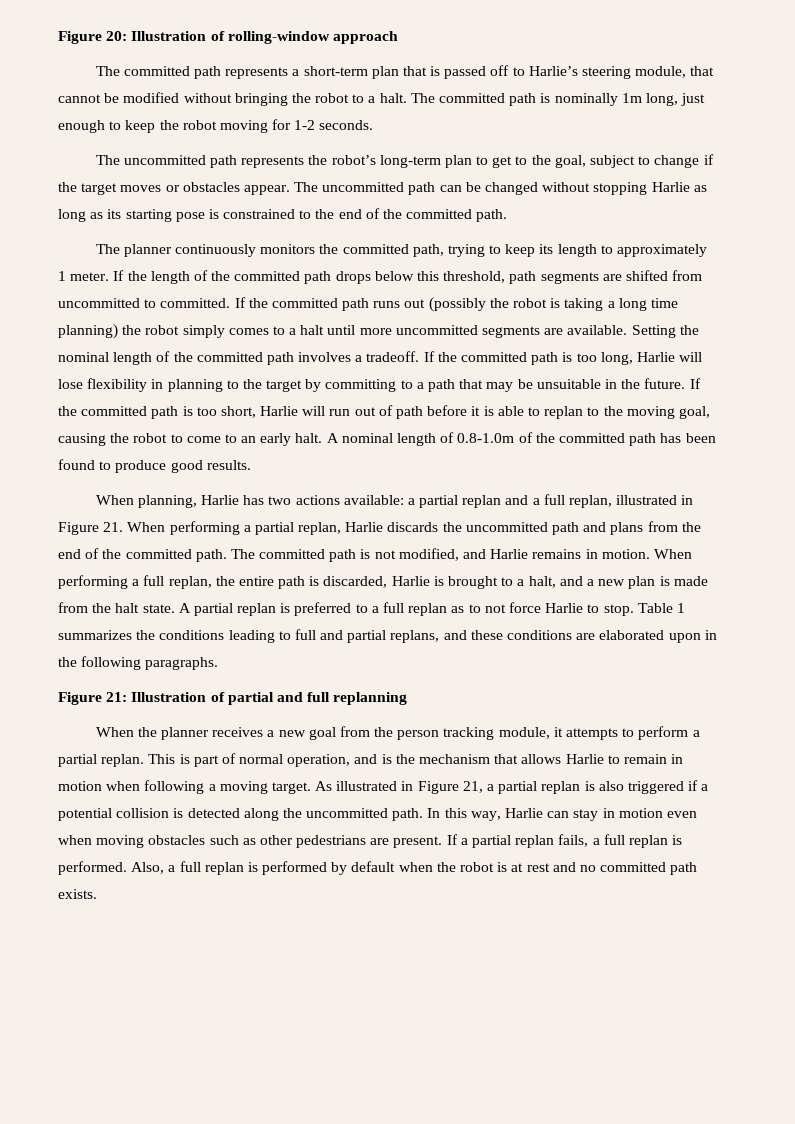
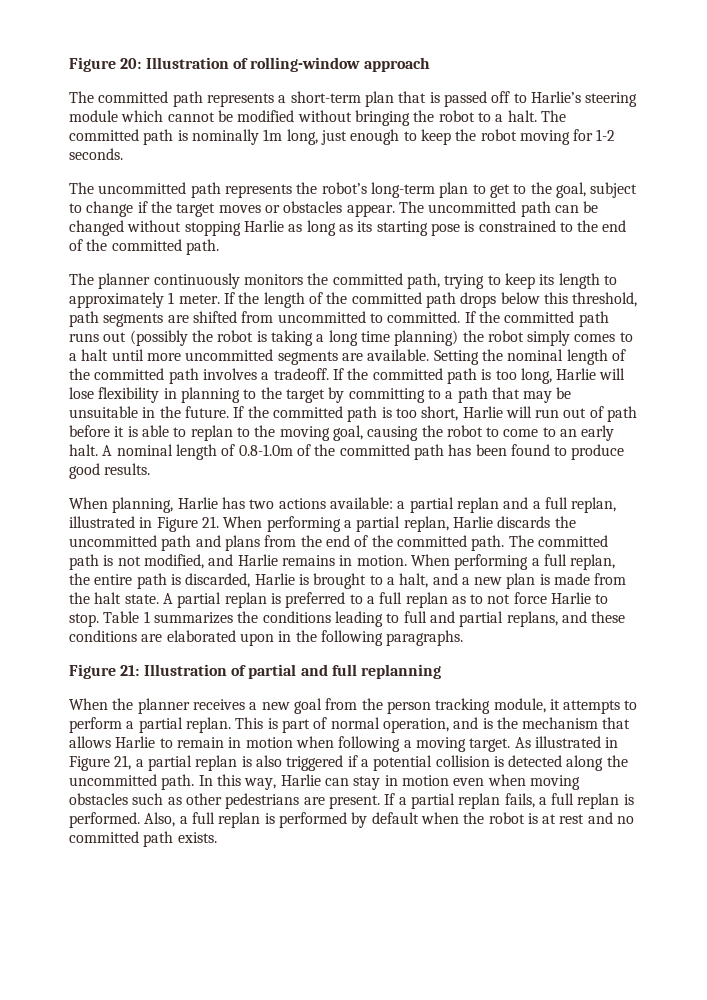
[635,66,715,78] module, that -> [69,110,164,122] module which

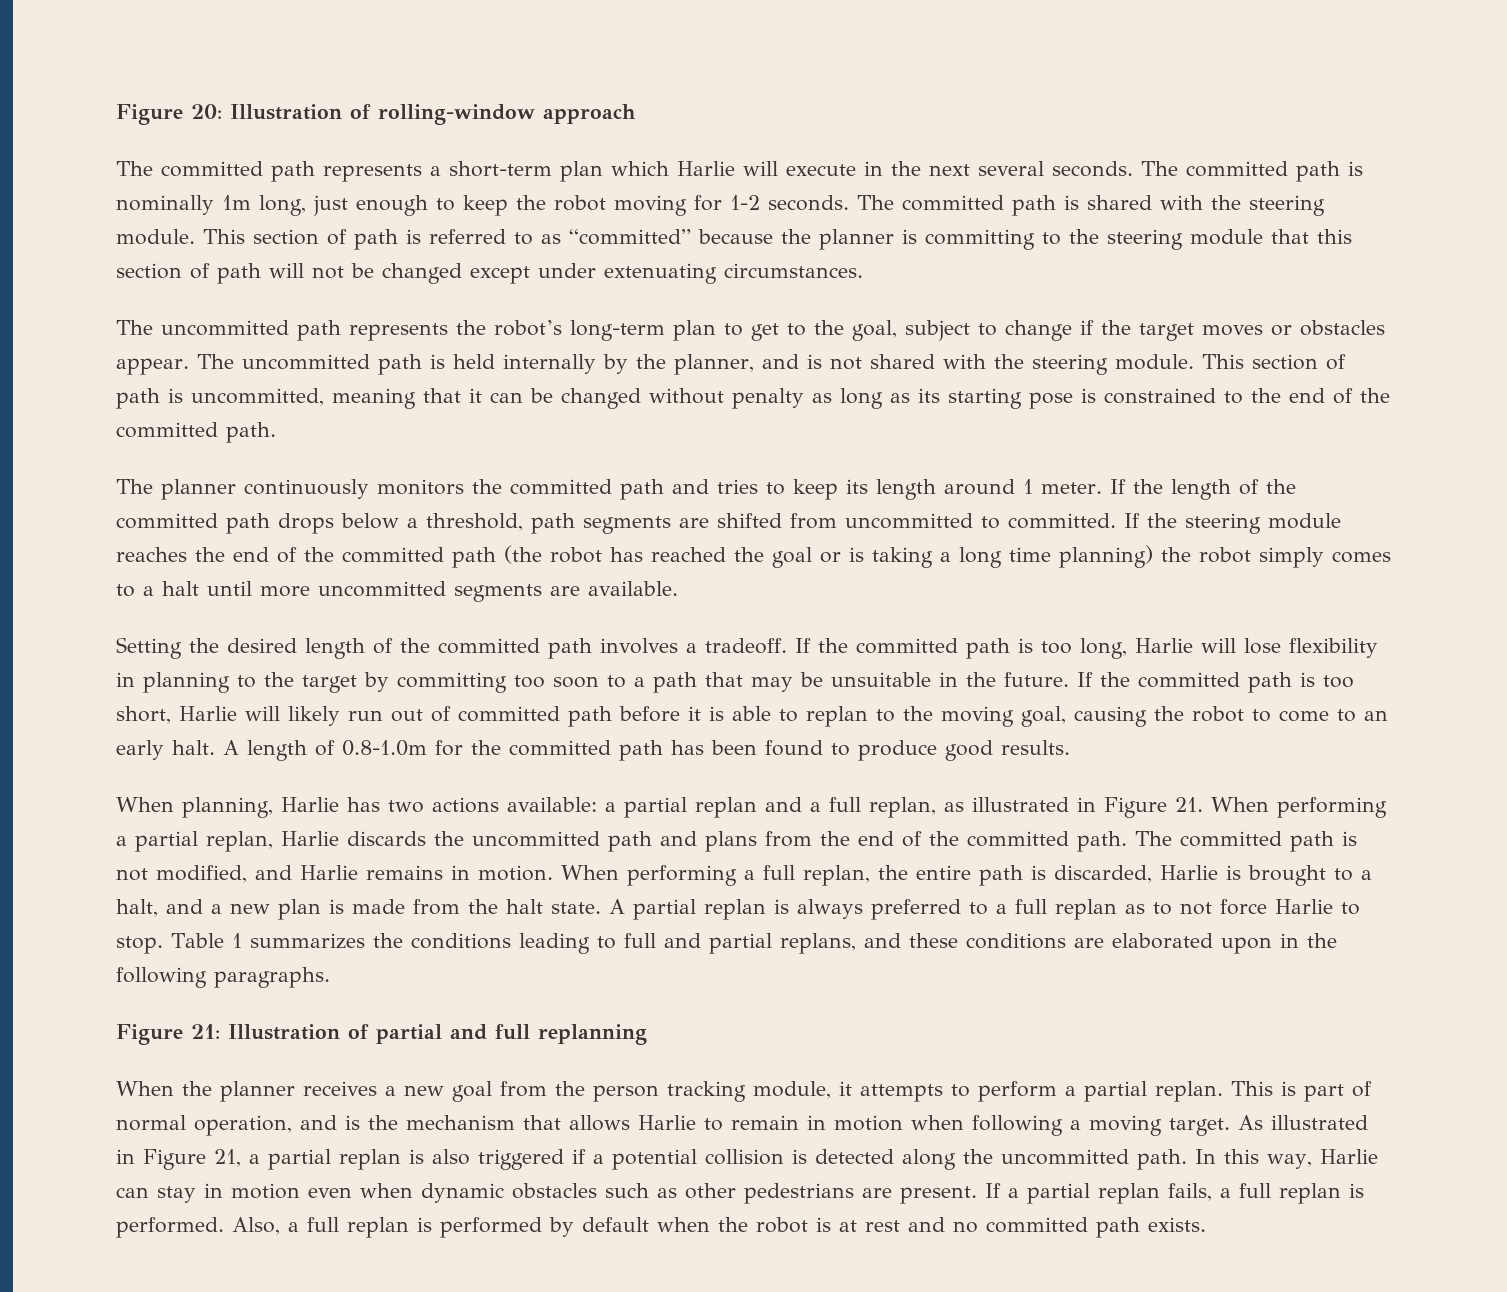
[398,91,638,107] [69,110,537,126] that is passed off to Harlie’s steering module which cannot be modified without bringing the robot to a halt. -> [611,161,1133,177] which Harlie will execute in the next several seconds.
(123, 154) none -> [857,195,1325,216] [116,229,1352,250] [116,263,863,284] The committed path is shared with the steering module. This section of path is referred to as “committed” because the planner is committing to the steering module that this section of path will not be changed except under extenuating circumstances.
(551, 209) none -> [429,354,1346,375] [116,388,482,409] is held internally by the planner, and is not shared with the steering module. This section of path is uncommitted, meaning that it
[184,220,284,236] stopping Harlie -> [732,388,804,409] penalty
[406,273,485,289] path, trying -> [620,479,758,500] path and tries
[603,275,617,285] [69,292,164,308] to approximately -> [944,479,1015,495] around
[543,292,568,304] this -> [407,518,418,528] a
[504,311,609,327] [69,330,254,346] committed path runs out (possibly the robot -> [1185,513,1341,534] [116,545,841,568] steering module reaches the end of the committed path (the robot has reached the goal or
(430, 355) none -> (678, 588) //
[507,349,564,361] nominal -> [227,638,297,653] desired
(425, 395) none -> [514,675,599,688] too soon
(532, 412) none -> [288,706,340,726] likely
(604, 412) none -> [458,706,560,722] committed
[116,444,173,456] nominal -> (239, 747) none
[296,444,311,456] of -> [435,740,463,756] for
(617, 505) none -> [944,802,964,812] as
(281, 598) none -> [797,899,863,919] always
[529,775,580,790] moving -> [421,1183,504,1203] dynamic

